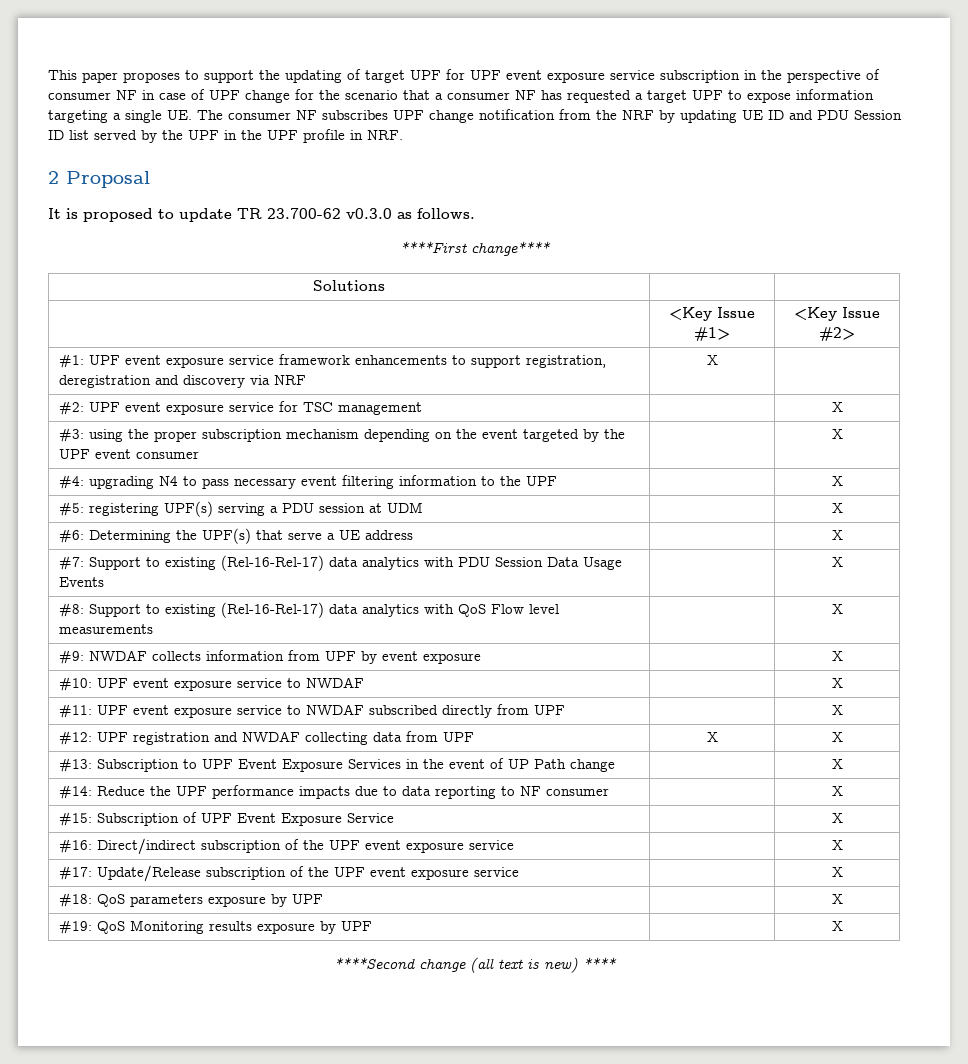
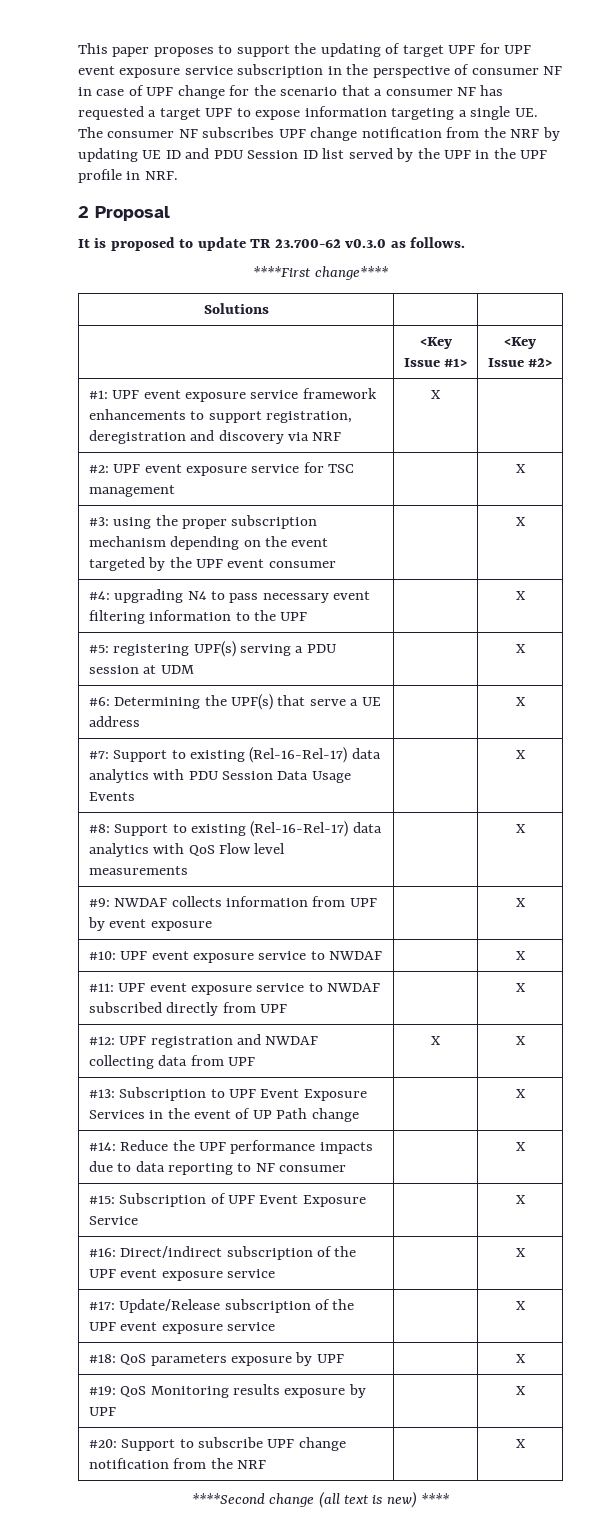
(843, 926) none -> [88,1437,346,1451] [88,1458,266,1469] [515,1439,526,1448] // #20: Support to subscribe UPF change notification from the NRF | | X

